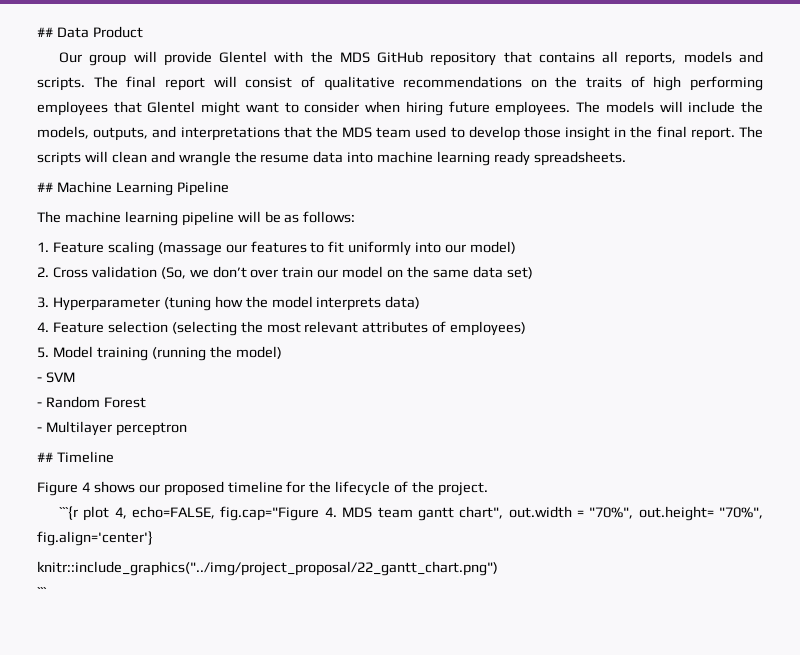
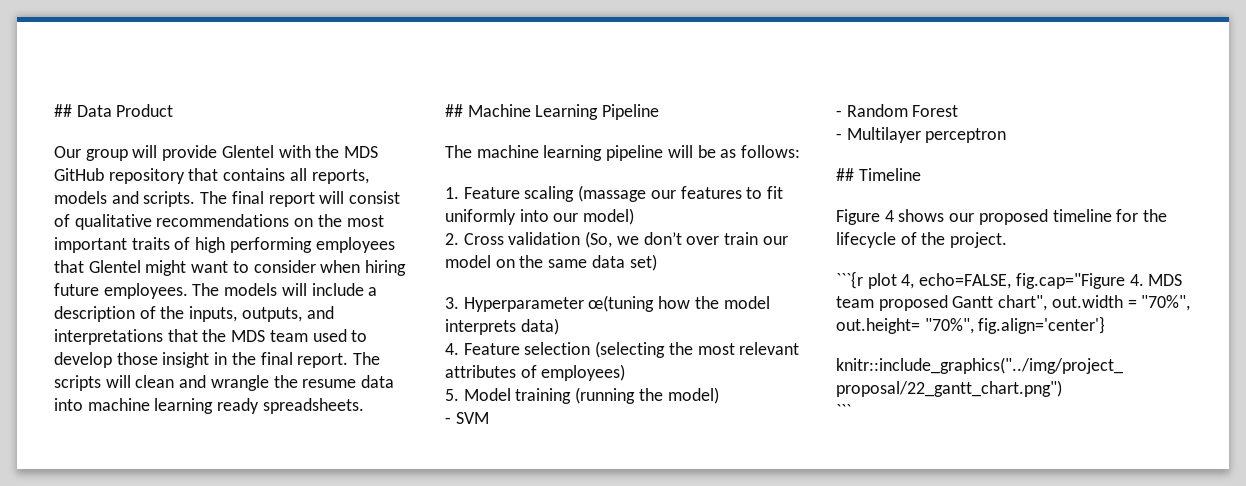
(578, 82) none -> [346,215,384,227] [54,237,127,253] most important
[741,101,764,113] [37,126,89,139] the models, -> [368,287,378,296] [54,306,238,322] a description of the inputs,
[163,297,211,311] (tuning -> [588,295,655,312] œ(tuning
[417,507,454,521] gantt -> [878,295,994,311] proposed Gantt

